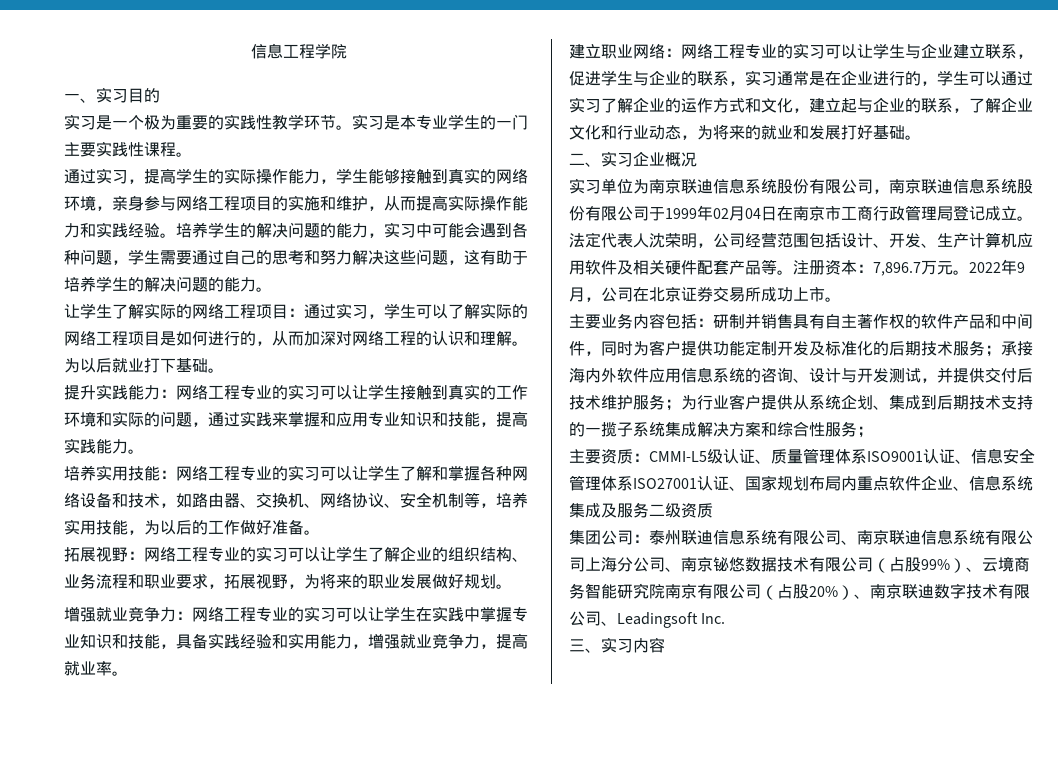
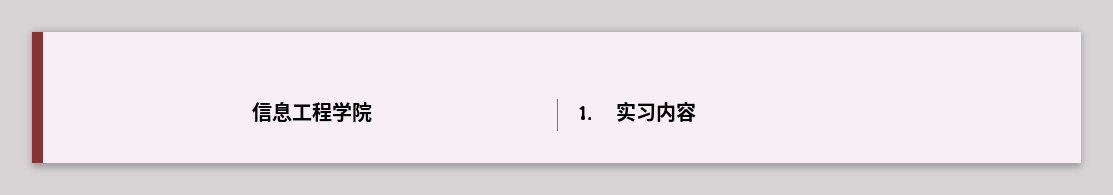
[64,87,160,103] [64,114,528,130] [64,141,192,157] [64,168,528,184] [64,195,528,211] [64,222,528,238] [64,249,528,265] [64,276,272,292] [64,303,528,319] [64,331,528,346] [64,358,224,373] [64,384,528,400] [64,411,528,427] [64,438,144,454] [64,465,528,481] [64,492,528,508] [64,519,320,535] [64,546,528,562] [64,573,512,589] [64,606,528,622] [64,633,528,649] [64,661,128,676] [569,43,1033,59] [569,70,1033,86] [569,97,1033,113] [569,124,921,140] [569,151,697,167] [569,178,1033,194] [569,205,1033,221] [569,232,1033,248] [569,259,1025,276] [569,286,841,302] [569,313,1033,329] [569,340,1033,357] [569,367,1033,383] [569,394,1033,411] [569,421,873,438] [569,448,1035,464] [569,475,1033,491] [569,502,713,518] [569,529,1033,545] [569,556,1030,573] [569,583,1030,600] [569,611,726,628] [569,639,601,653] 一、实习目的 // 实习是一个极为重要的实践性教学环节。实习是本专业学生的一门主要实践性课程。 // 通过实习，提高学生的实际操作能力，学生能够接触到真实的网络环境，亲身参与网络工程项目的实施和维护，从而提高实际操作能力和实践经验。培养学生的解决问题的能力，实习中可能会遇到各种问题，学生需要通过自己的思考和努力解决这些问题，这有助于培养学生的解决问题的能力。 // 让学生了解实际的网络工程项目：通过实习，学生可以了解实际的网络工程项目是如何进行的，从而加深对网络工程的认识和理解。为以后就业打下基础。 // 提升实践能力：网络工程专业的实习可以让学生接触到真实的工作环境和实际的问题，通过实践来掌握和应用专业知识和技能，提高实践能力。 // 培养实用技能：网络工程专业的实习可以让学生了解和掌握各种网络设备和技术，如路由器、交换机、网络协议、安全机制等，培养实用技能，为以后的工作做好准备。 // 拓展视野：网络工程专业的实习可以让学生了解企业的组织结构、业务流程和职业要求，拓展视野，为将来的职业发展做好规划。 // 增强就业竞争力：网络工程专业的实习可以让学生在实践中掌握专业知识和技能，具备实践经验和实用能力，增强就业竞争力，提高就业率。 // 建立职业网络：网络工程专业的实习可以让学生与企业建立联系，促进学生与企业的联系，实习通常是在企业进行的，学生可以通过实习了解企业的运作方式和文化，建立起与企业的联系，了解企业文化和行业动态，为将来的就业和发展打好基础。 // 二、实习企业概况 // 实习单位为南京联迪信息系统股份有限公司，南京联迪信息系统股份有限公司于1999年02月04日在南京市工商行政管理局登记成立。法定代表人沈荣明，公司经营范围包括设计、开发、生产计算机应用软件及相关硬件配套产品等。注册资本：7,896.7万元。2022年9月，公司在北京证券交易所成功上市。 // 主要业务内容包括：研制并销售具有自主著作权的软件产品和中间件，同时为客户提供功能定制开发及标准化的后期技术服务；承接海内外软件应用信息系统的咨询、设计与开发测试，并提供交付后技术维护服务；为行业客户提供从系统企划、集成到后期技术支持的一揽子系统集成解决方案和综合性服务； // 主要资质：CMMI-L5级认证、质量管理体系ISO9001认证、信息安全管理体系ISO27001认证、国家规划布局内重点软件企业、信息系统集成及服务二级资质 // 集团公司：泰州联迪信息系统有限公司、南京联迪信息系统有限公司上海分公司、南京铋悠数据技术有限公司（占股99%）、云境商务智能研究院南京有限公司（占股20%）、南京联迪数字技术有限公司、Leadingsoft Inc. // 三、 -> [578,106,593,120] 1.

